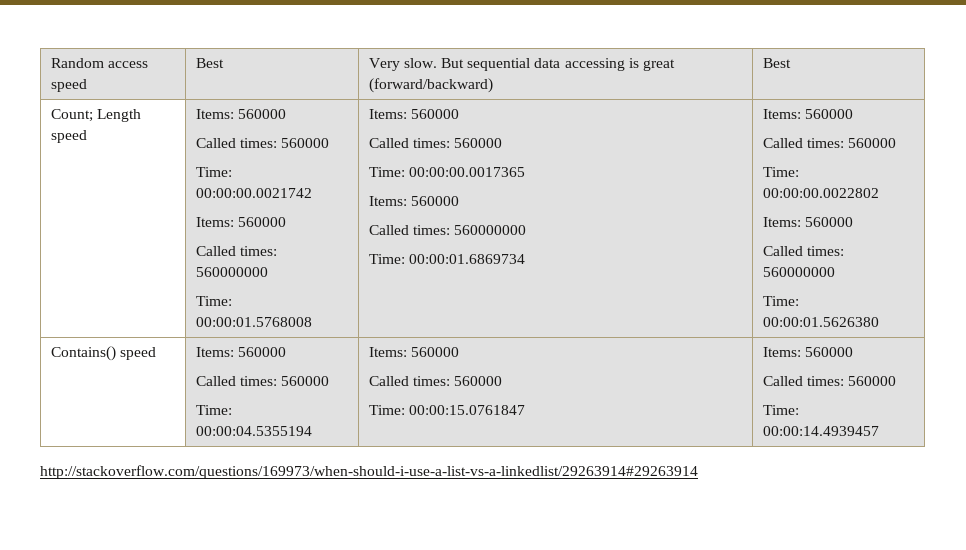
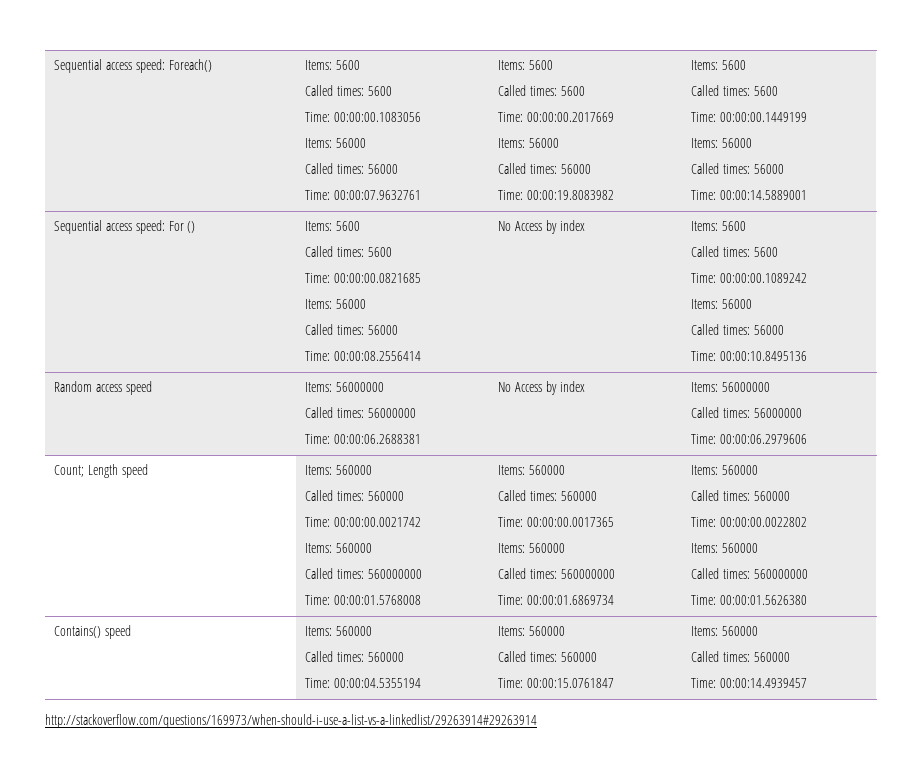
[50,58,148,68] [50,79,87,92] [195,58,224,68] [368,58,676,71] [368,78,493,93] [762,58,791,68] Random access speed | Best | Very slow. But sequential data accessing is great (forward/backward) | Best -> [54,59,212,73] [305,60,361,70] [305,85,392,96] [305,112,422,122] [305,138,367,148] [305,163,398,174] [305,190,422,200] [498,60,554,70] [498,85,585,96] [498,112,615,122] [498,138,560,148] [498,163,591,174] [498,190,615,200] [691,60,747,70] [691,85,778,96] [691,112,808,122] [691,138,753,148] [691,163,784,174] [691,190,808,200] [54,220,196,234] [305,221,361,231] [305,246,392,257] [305,273,422,283] [305,299,367,309] [305,324,398,335] [305,351,422,361] [498,220,585,234] [691,221,747,231] [691,246,778,257] [691,273,808,283] [691,299,753,309] [691,324,784,335] [691,351,808,361] [54,381,152,395] [305,382,385,392] [305,407,416,418] [305,434,422,444] [498,381,585,395] [691,382,771,392] [691,407,802,418] [691,434,808,444] Sequential access speed: Foreach() | Items: 5600 // Called times: 5600 // Time: 00:00:00.1083056 // Items: 56000 // Called times: 56000 // Time: 00:00:07.9632761 | Items: 5600 // Called times: 5600 // Time: 00:00:00.2017669 // Items: 56000 // Called times: 56000 // Time: 00:00:19.8083982 | Items: 5600 // Called times: 5600 // Time: 00:00:00.1449199 // Items: 56000 // Called times: 56000 // Time: 00:00:14.5889001 // Sequential access speed: For () | Items: 5600 // Called times: 5600 // Time: 00:00:00.0821685 // Items: 56000 // Called times: 56000 // Time: 00:00:08.2556414 | No Access by index | Items: 5600 // Called times: 5600 // Time: 00:00:00.1089242 // Items: 56000 // Called times: 56000 // Time: 00:00:10.8495136 // Random access speed | Items: 56000000 // Called times: 56000000 // Time: 00:00:06.2688381 | No Access by index | Items: 56000000 // Called times: 56000000 // Time: 00:00:06.2979606

